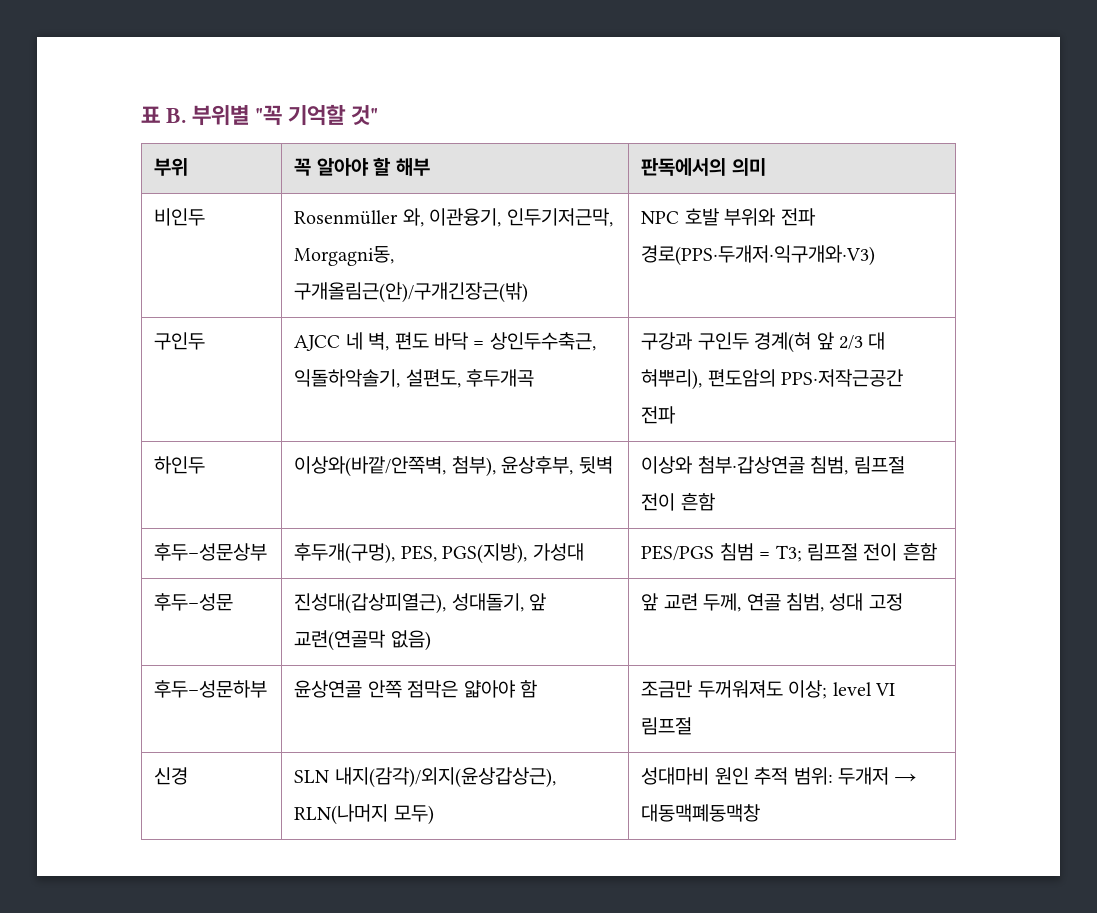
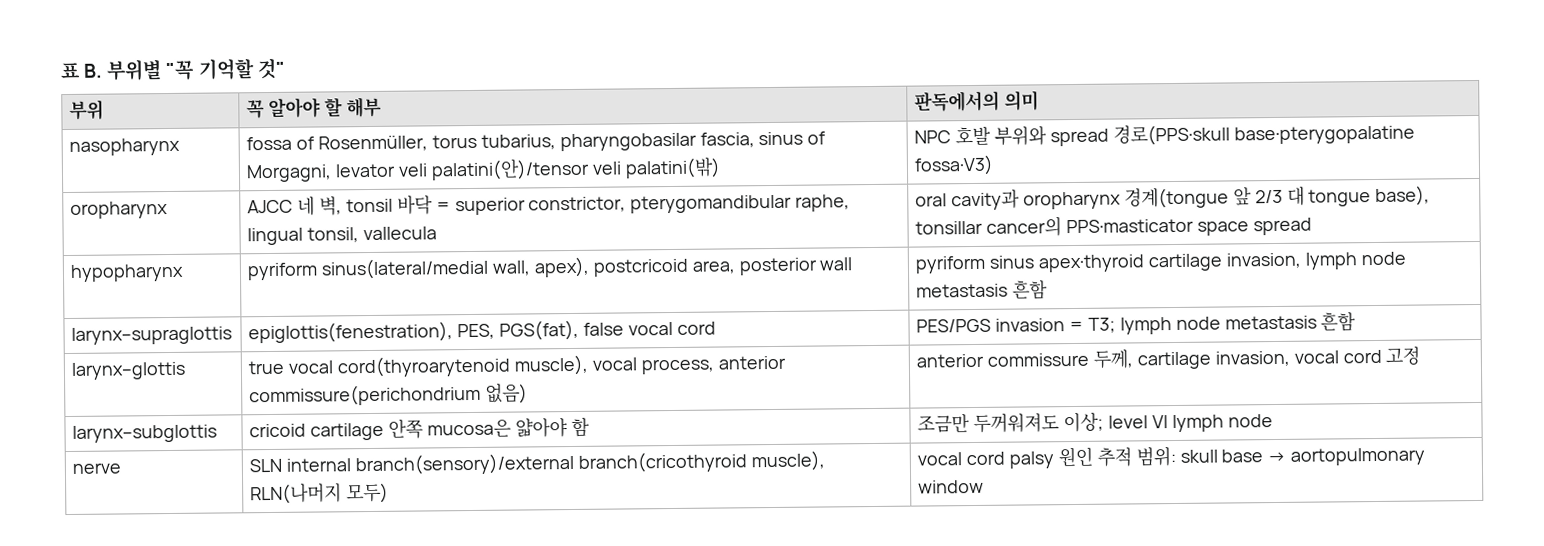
[154,208,206,226] [294,208,613,227] [294,246,395,266] [294,282,529,303] [641,208,816,226] [641,245,876,266] [154,332,206,350] 비인두 | Rosenmüller 와, 이관융기, 인두기저근막, Morgagni동, 구개올림근(안)/구개긴장근(밖) | NPC 호발 부위와 전파 경로(PPS·두개저·익구개와·V3) // 구인두 -> [69,137,181,156] [246,131,827,152] [246,157,721,183] [914,124,1415,147] [914,154,995,176] [70,201,169,219] nasopharynx | fossa of Rosenmüller, torus tubarius, pharyngobasilar fascia, sinus of Morgagni, levator veli palatini(안)/tensor veli palatini(밖) | NPC 호발 부위와 spread 경로(PPS·skull base·pterygopalatine fossa·V3) // oropharynx
[394,332,429,350] 편도 -> [346,198,394,213] tonsil
[489,332,596,351] [294,369,535,388] [641,332,886,353] [641,369,904,390] [641,406,677,424] [154,456,206,474] [294,456,613,477] [641,456,905,475] [641,493,715,511] [154,543,268,561] [294,543,584,564] 상인두수축근, 익돌하악솔기, 설편도, 후두개곡 | 구강과 구인두 경계(혀 앞 2/3 대 혀뿌리), 편도암의 PPS·저작근공간 전파 // 하인두 | 이상와(바깥/안쪽벽, 첨부), 윤상후부, 뒷벽 | 이상와 첨부·갑상연골 침범, 림프절 전이 흔함 // 후두–성문상부 | 후두개(구멍), PES, PGS(지방), 가성대 -> [454,194,851,216] [247,226,438,246] [915,185,1431,211] [915,216,1312,237] [70,263,185,282] [247,256,853,281] [915,251,1406,274] [916,280,1049,300] [71,326,233,345] [248,319,716,344] superior constrictor, pterygomandibular raphe, lingual tonsil, vallecula | oral cavity과 oropharynx 경계(tongue 앞 2/3 대 tongue base), tonsillar cancer의 PPS·masticator space spread // hypopharynx | pyriform sinus(lateral/medial wall, apex), postcricoid area, posterior wall | pyriform sinus apex·thyroid cartilage invasion, lymph node metastasis 흔함 // larynx–supraglottis | epiglottis(fenestration), PES, PGS(fat), false vocal cord
[719,543,754,561] 침범 -> [995,318,1066,332] invasion
[807,543,937,561] [154,593,234,611] [294,593,547,614] [294,630,431,651] [641,593,903,612] [154,680,268,698] [294,680,459,698] 림프절 전이 흔함 // 후두–성문 | 진성대(갑상피열근), 성대돌기, 앞 교련(연골막 없음) | 앞 교련 두께, 연골 침범, 성대 고정 // 후두–성문하부 | 윤상연골 안쪽 점막은 -> [1119,312,1357,335] [71,361,187,380] [248,354,786,378] [249,383,529,407] [916,346,1421,370] [72,424,218,443] [249,418,512,441] lymph node metastasis 흔함 // larynx–glottis | true vocal cord(thyroarytenoid muscle), vocal process, anterior commissure(perichondrium 없음) | anterior commissure 두께, cartilage invasion, vocal cord 고정 // larynx–subglottis | cricoid cartilage 안쪽 mucosa은
[641,717,693,735] [154,767,189,785] [294,767,556,788] [294,804,434,825] [641,767,918,785] [641,804,761,822] 림프절 // 신경 | SLN 내지(감각)/외지(윤상갑상근), RLN(나머지 모두) | 성대마비 원인 추적 범위: 두개저 → 대동맥폐동맥창 -> [1171,414,1273,433] [72,462,122,474] [249,450,825,476] [250,482,390,505] [917,446,1426,469] [918,479,985,494] lymph node // nerve | SLN internal branch(sensory)/external branch(cricothyroid muscle), RLN(나머지 모두) | vocal cord palsy 원인 추적 범위: skull base → aortopulmonary window

